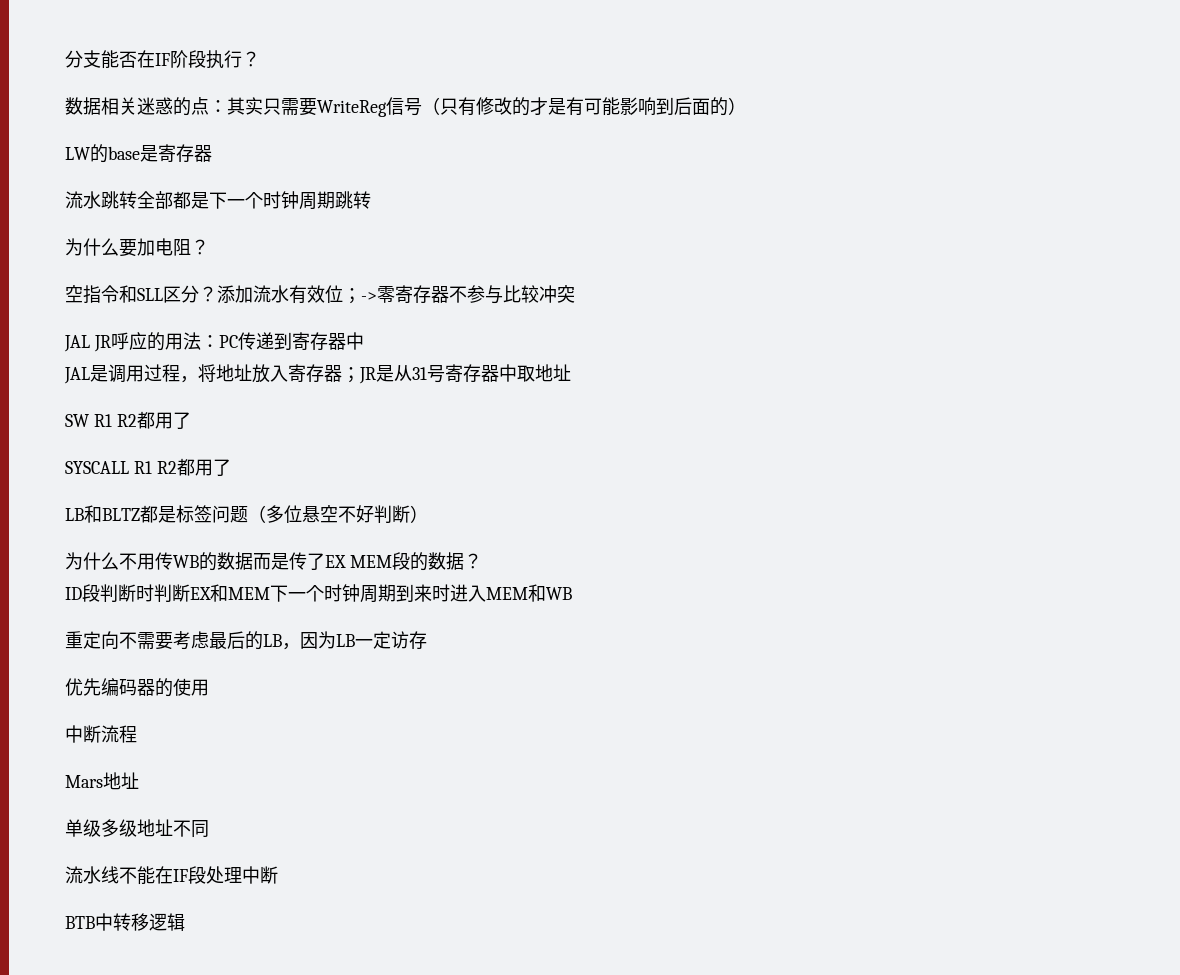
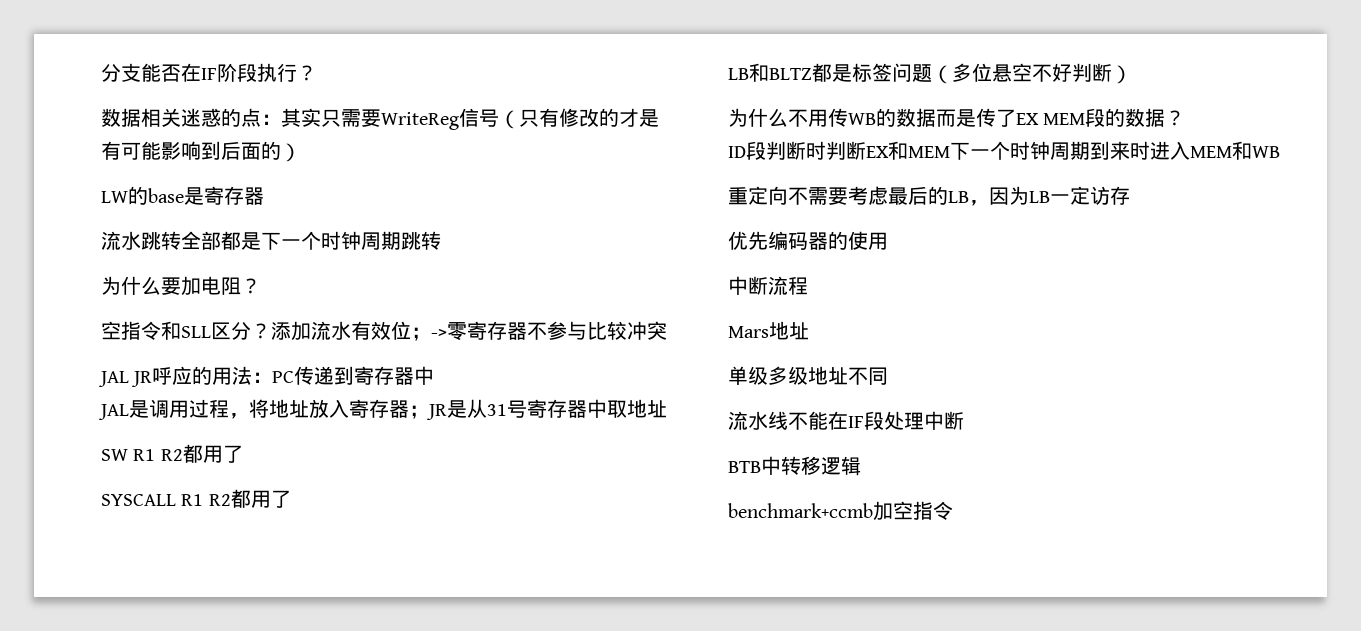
(185, 922) none -> [728,501,953,521] // benchmark+ccmb加空指令

